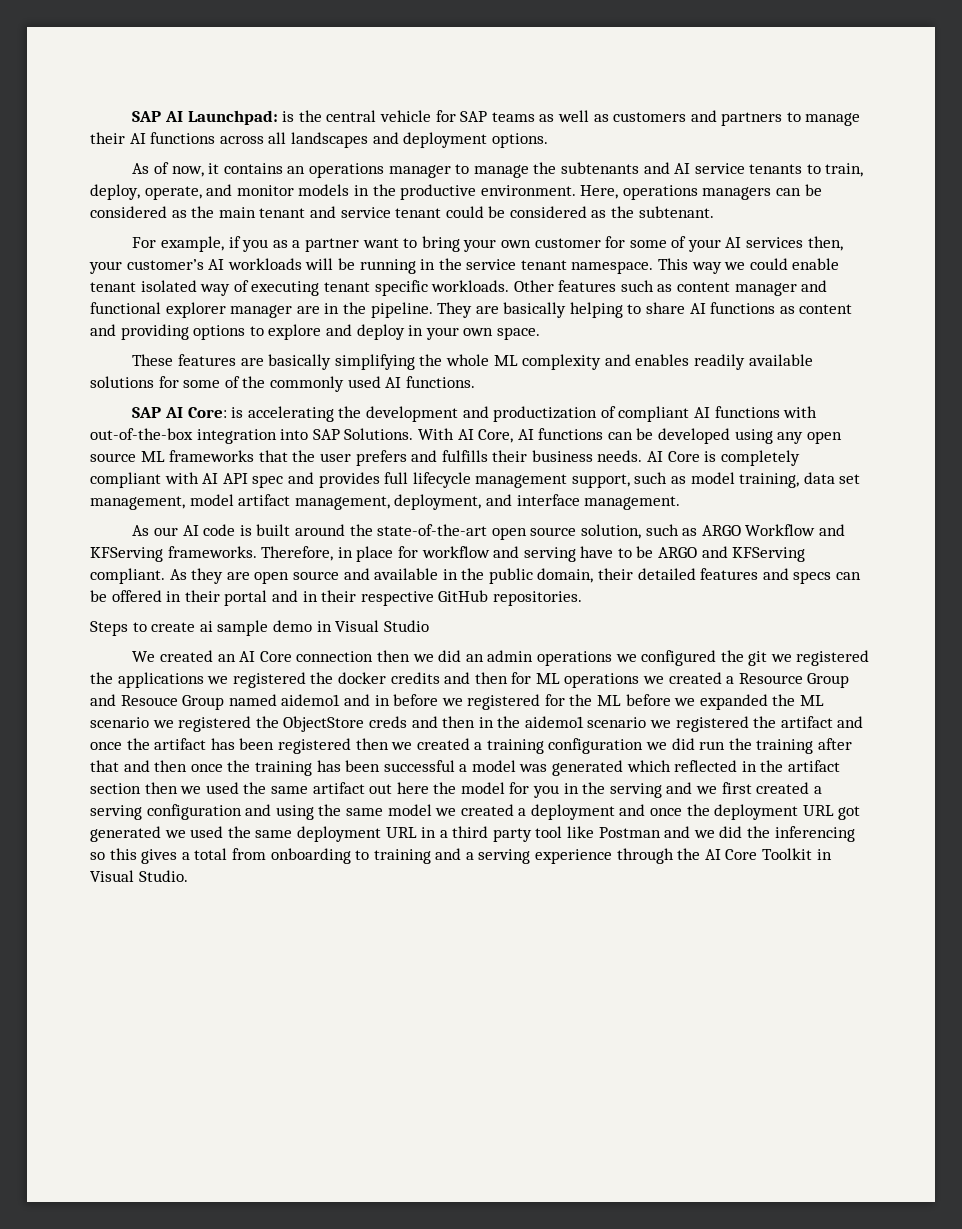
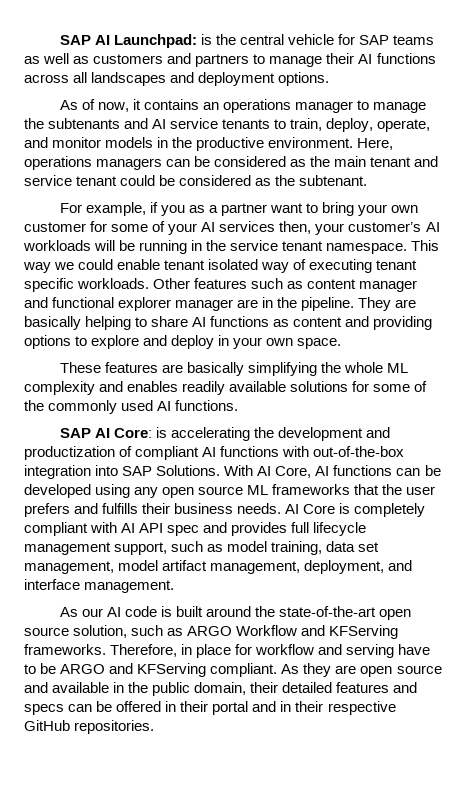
[90,620,429,636] [132,650,870,666] [90,672,850,688] [90,694,825,710] [90,716,864,732] [90,738,853,754] [90,760,841,776] [90,782,822,798] [90,804,861,820] [90,826,855,842] [90,848,832,864] [90,870,188,882] // Steps to create ai sample demo in Visual Studio // We created an AI Core connection then we did an admin operations we configured the git we registered the applications we registered the docker credits and then for ML operations we created a Resource Group and Resouce Group named aidemo1 and in before we registered for the ML before we expanded the ML scenario we registered the ObjectStore creds and then in the aidemo1 scenario we registered the artifact and once the artifact has been registered then we created a training configuration we did run the training after that and then once the training has been successful a model was generated which reflected in the artifact section then we used the same artifact out here the model for you in the serving and we first created a serving configuration and using the same model we created a deployment and once the deployment URL got generated we used the same deployment URL in a third party tool like Postman and we did the inferencing so this gives a total from onboarding to training and a serving experience through the AI Core Toolkit in Visual Studio. -> (155, 727) none

